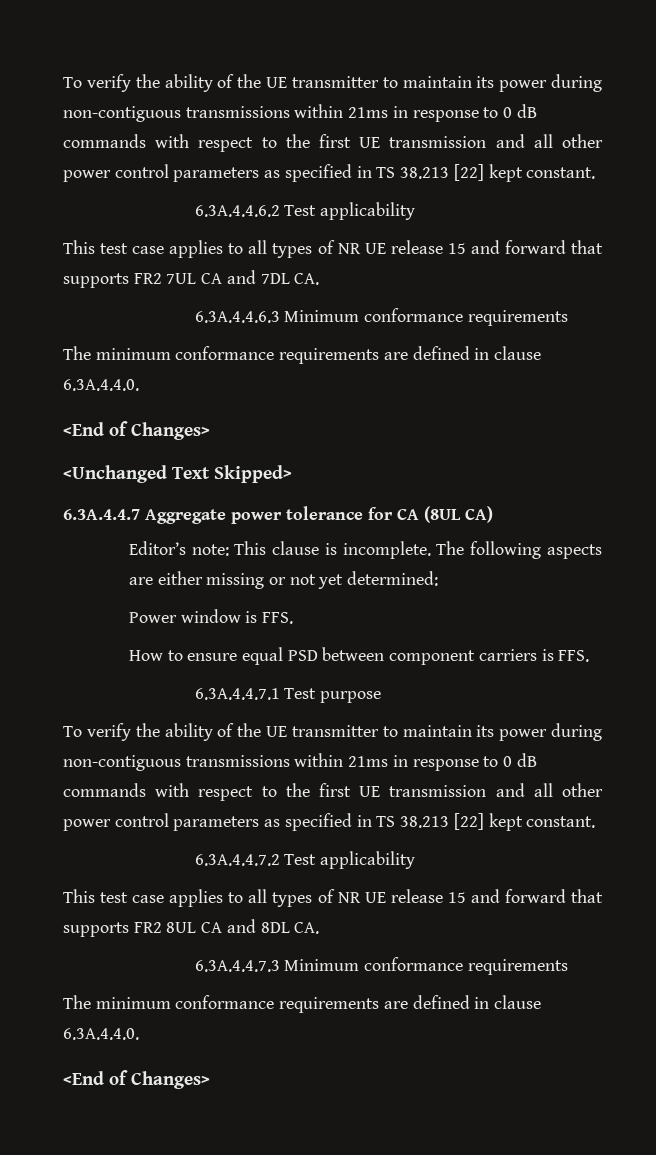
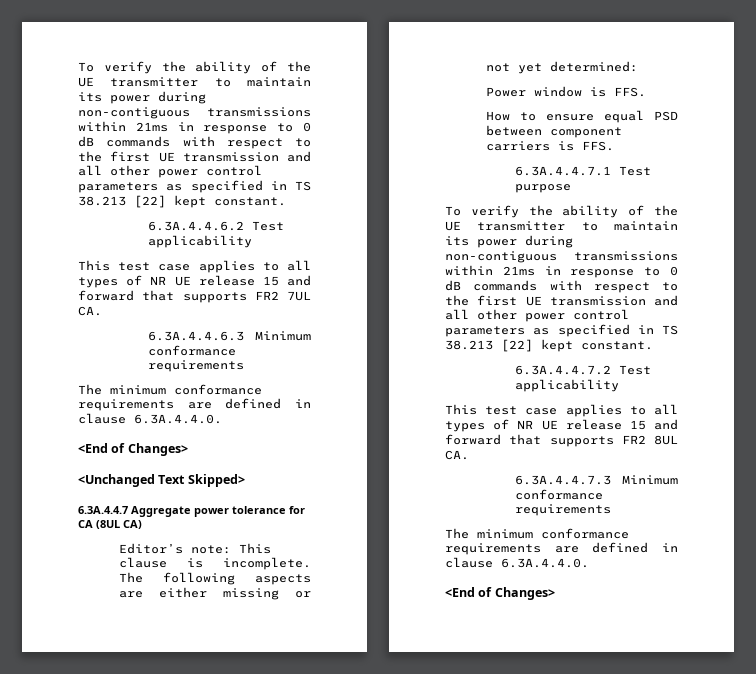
[201,270,290,284] CA and 7DL -> (311, 296) none
[201,919,290,933] CA and 8DL -> (678, 440) none

